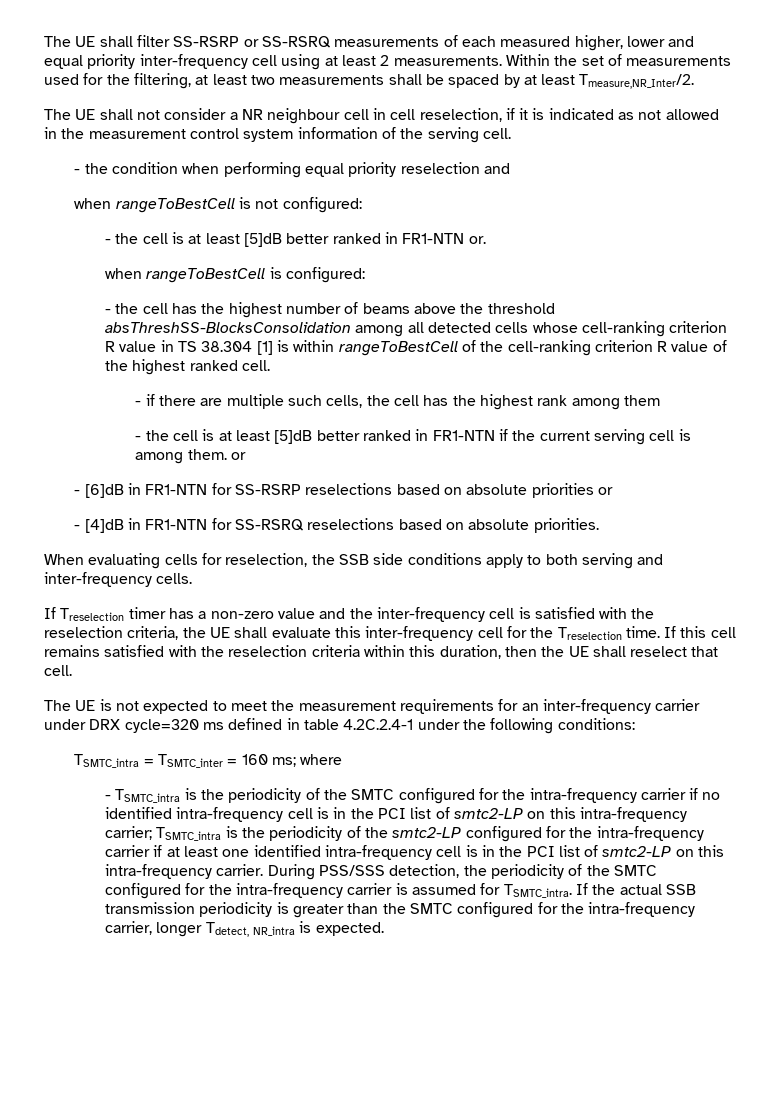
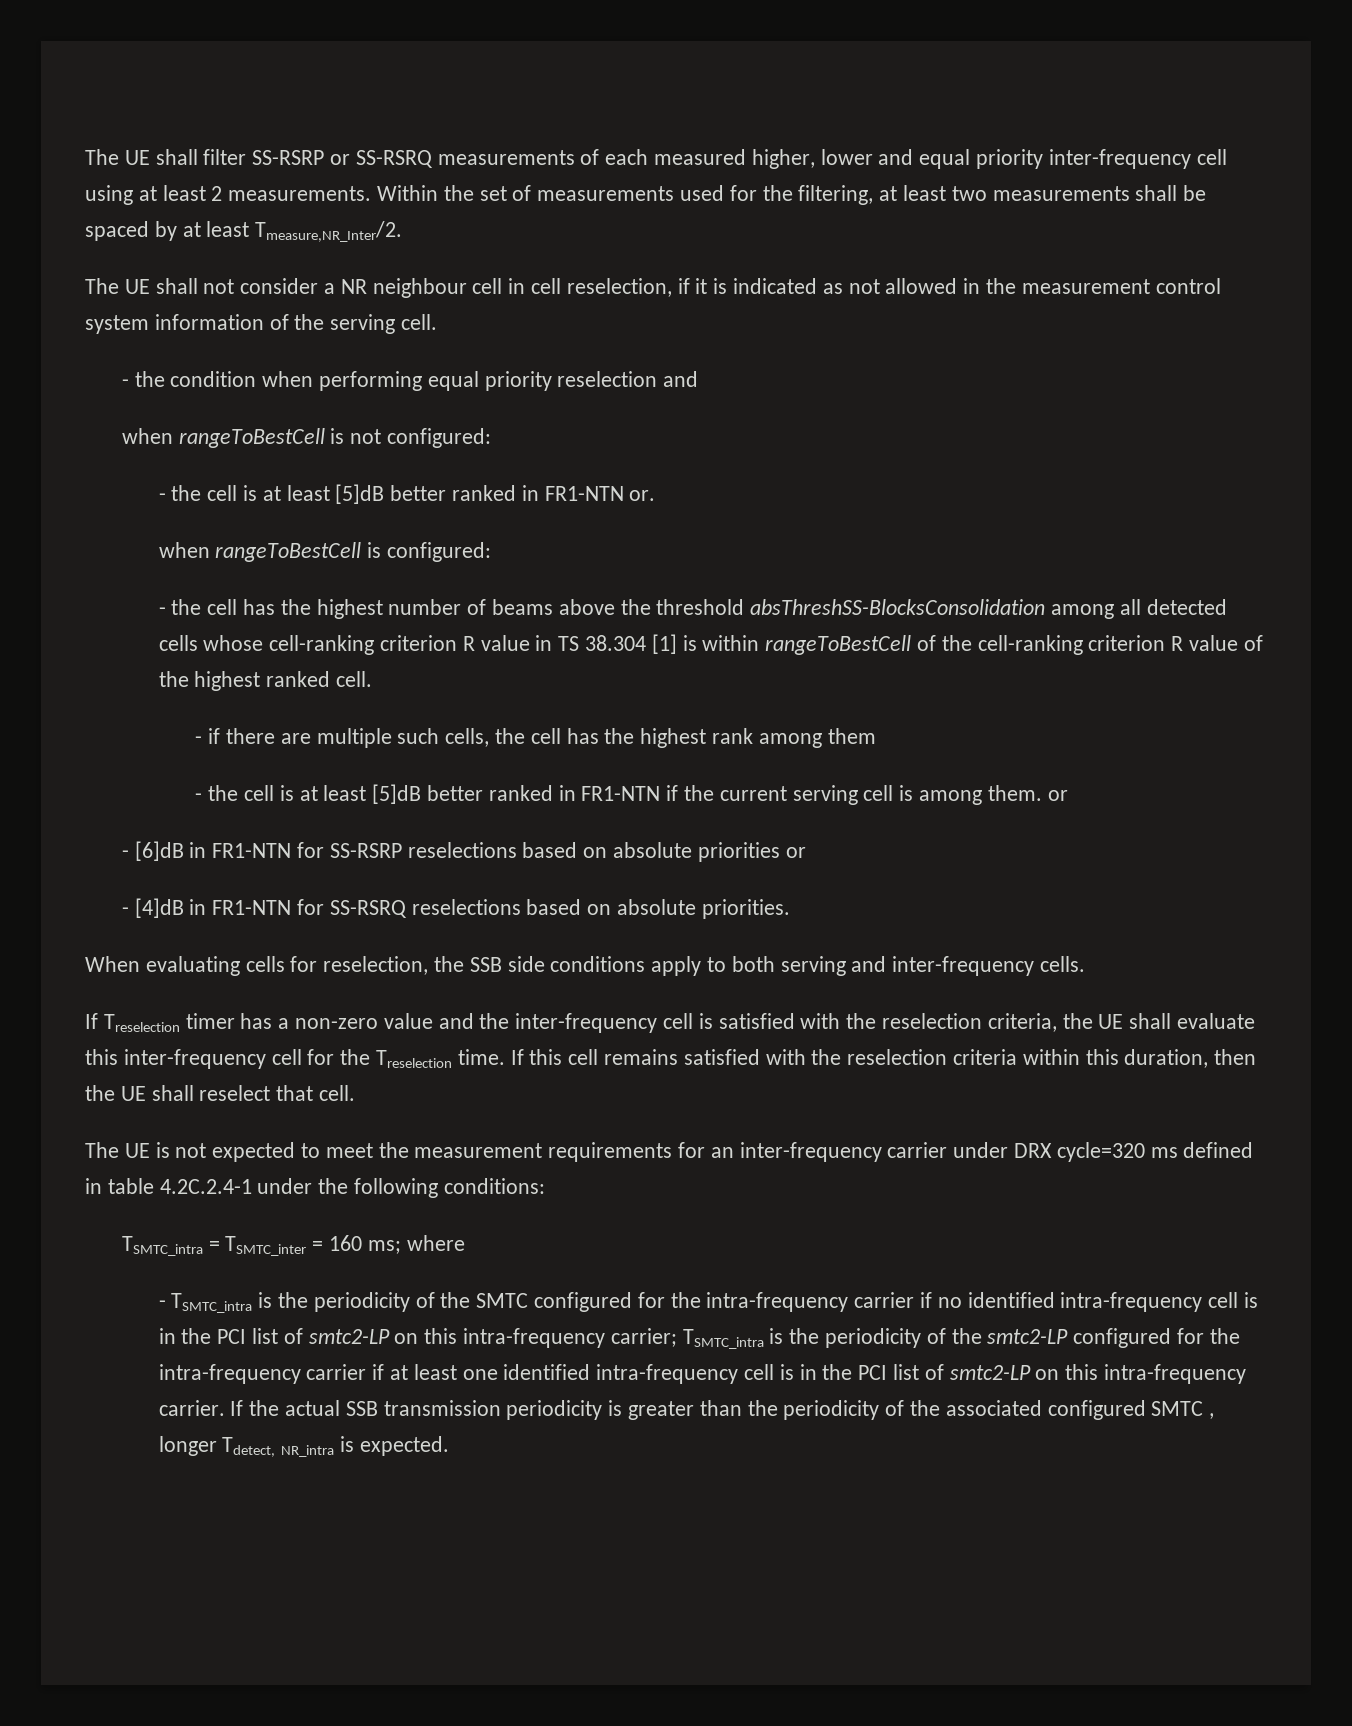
[267,864,657,880] [104,883,572,899] During PSS/SSS detection, the periodicity of the SMTC configured for the intra-frequency carrier is assumed for TSMTC_intra. -> (225, 1408) none
[409,902,696,918] [104,921,152,935] SMTC configured for the intra-frequency carrier, -> [783,1400,1215,1420] periodicity of the associated configured SMTC ,

